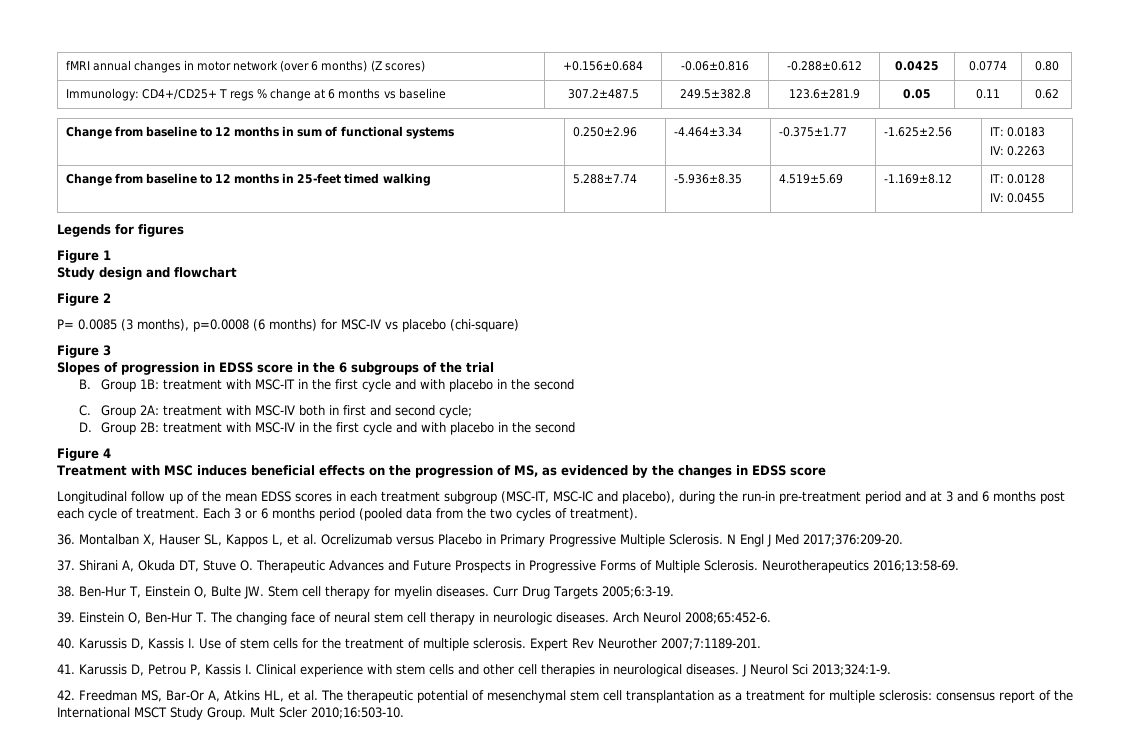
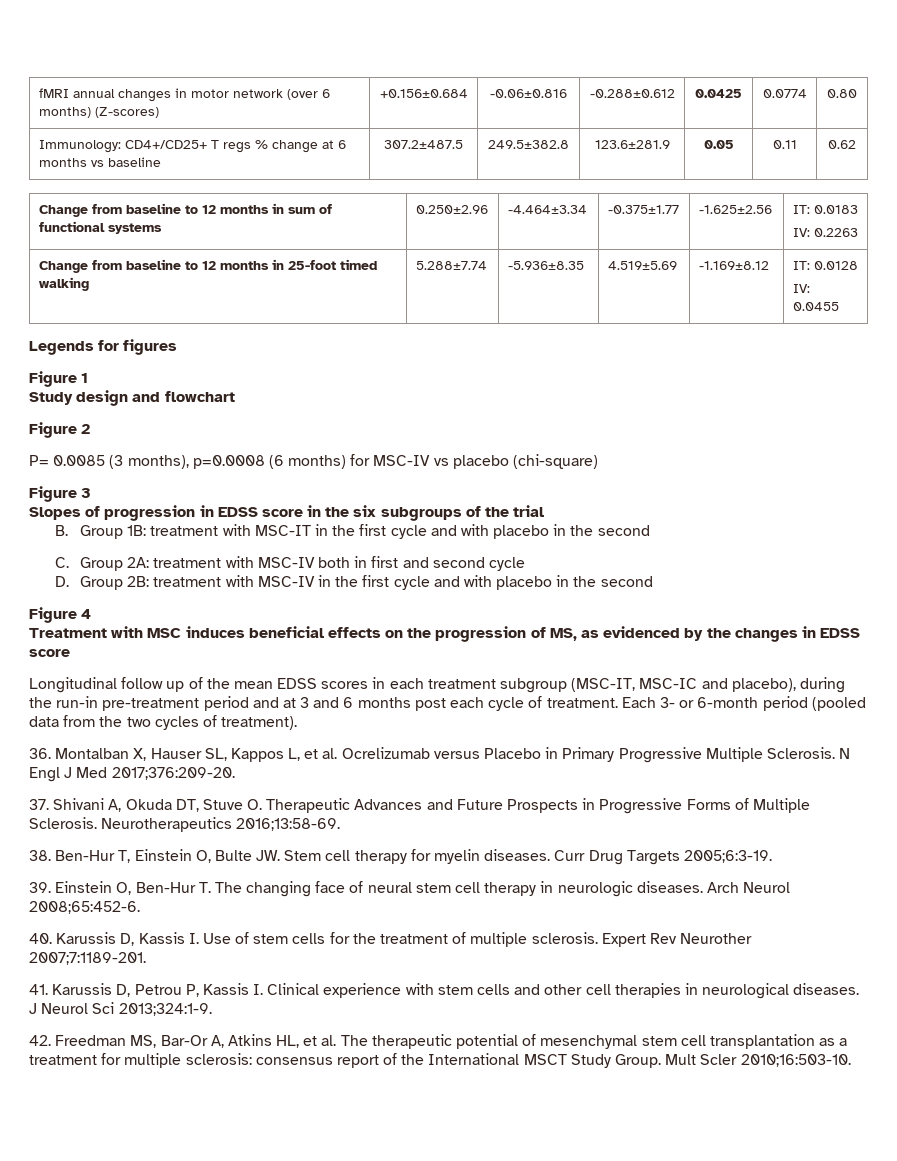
[370,60,425,72] (Z scores) -> [94,107,159,118] (Z-scores)
[297,173,342,184] 25-feet -> [287,260,336,270] 25-foot
[339,362,347,373] 6 -> [353,505,377,517] six
[439,405,473,418] cycle; -> [488,557,525,571] cycle
[234,508,315,519] 3 or 6 months -> [659,697,759,708] 3- or 6-month
[79,560,118,571] Shirani -> [53,798,105,810] Shivani

